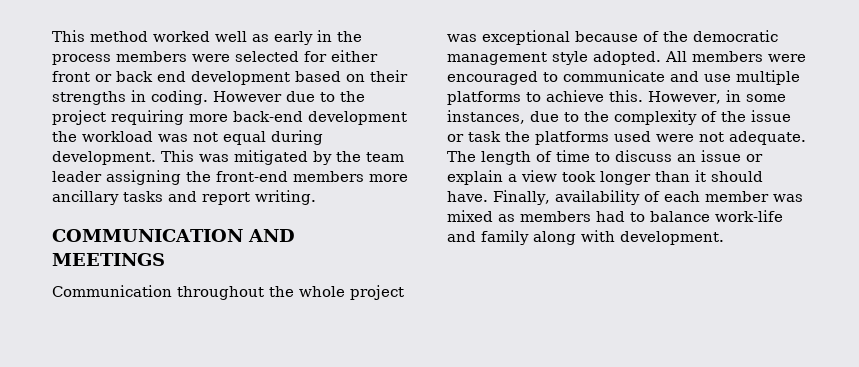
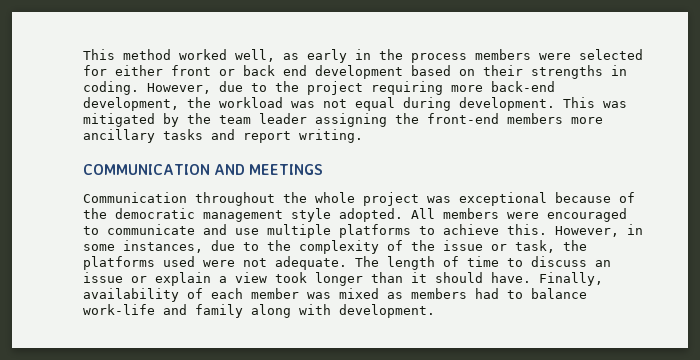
[215,31,247,42] well -> [235,49,275,62] well,
[213,91,282,102] However -> [147,83,211,94] However,
[308,111,407,125] development -> [83,97,179,111] development,
[468,131,501,142] task -> [515,240,555,253] task,

